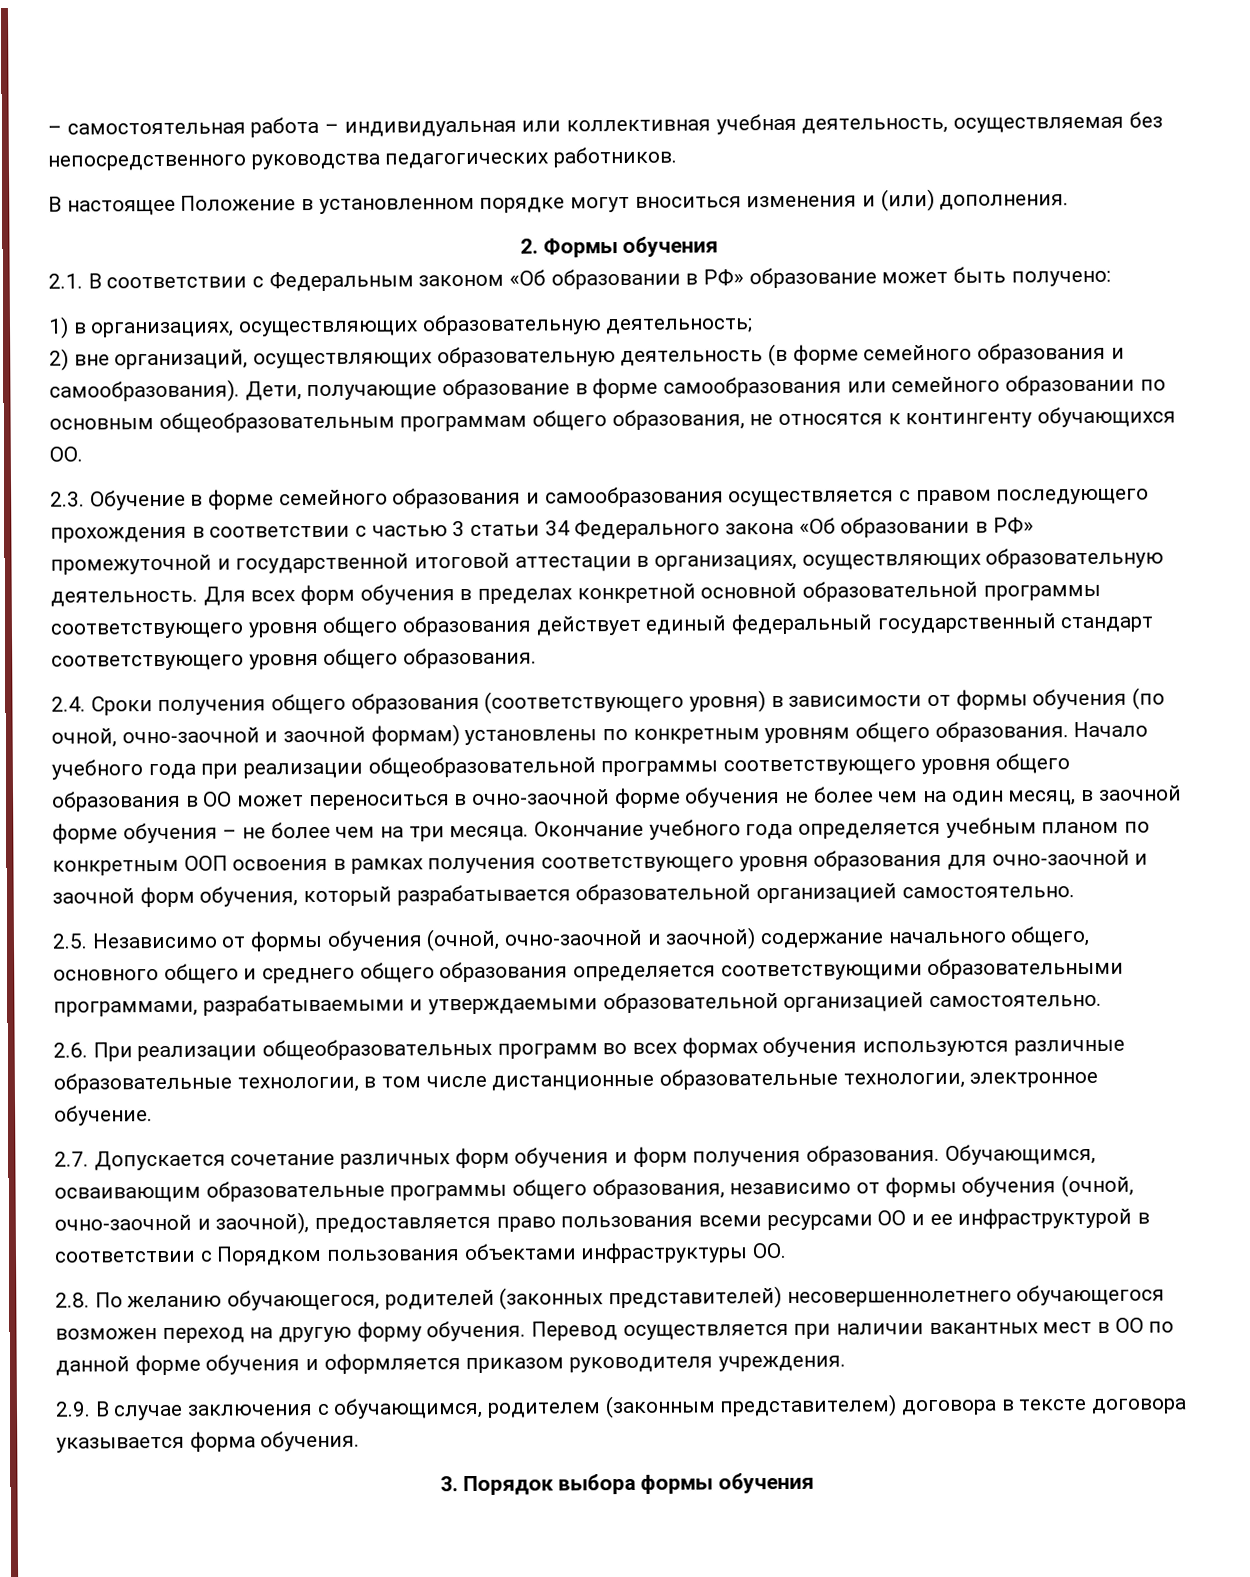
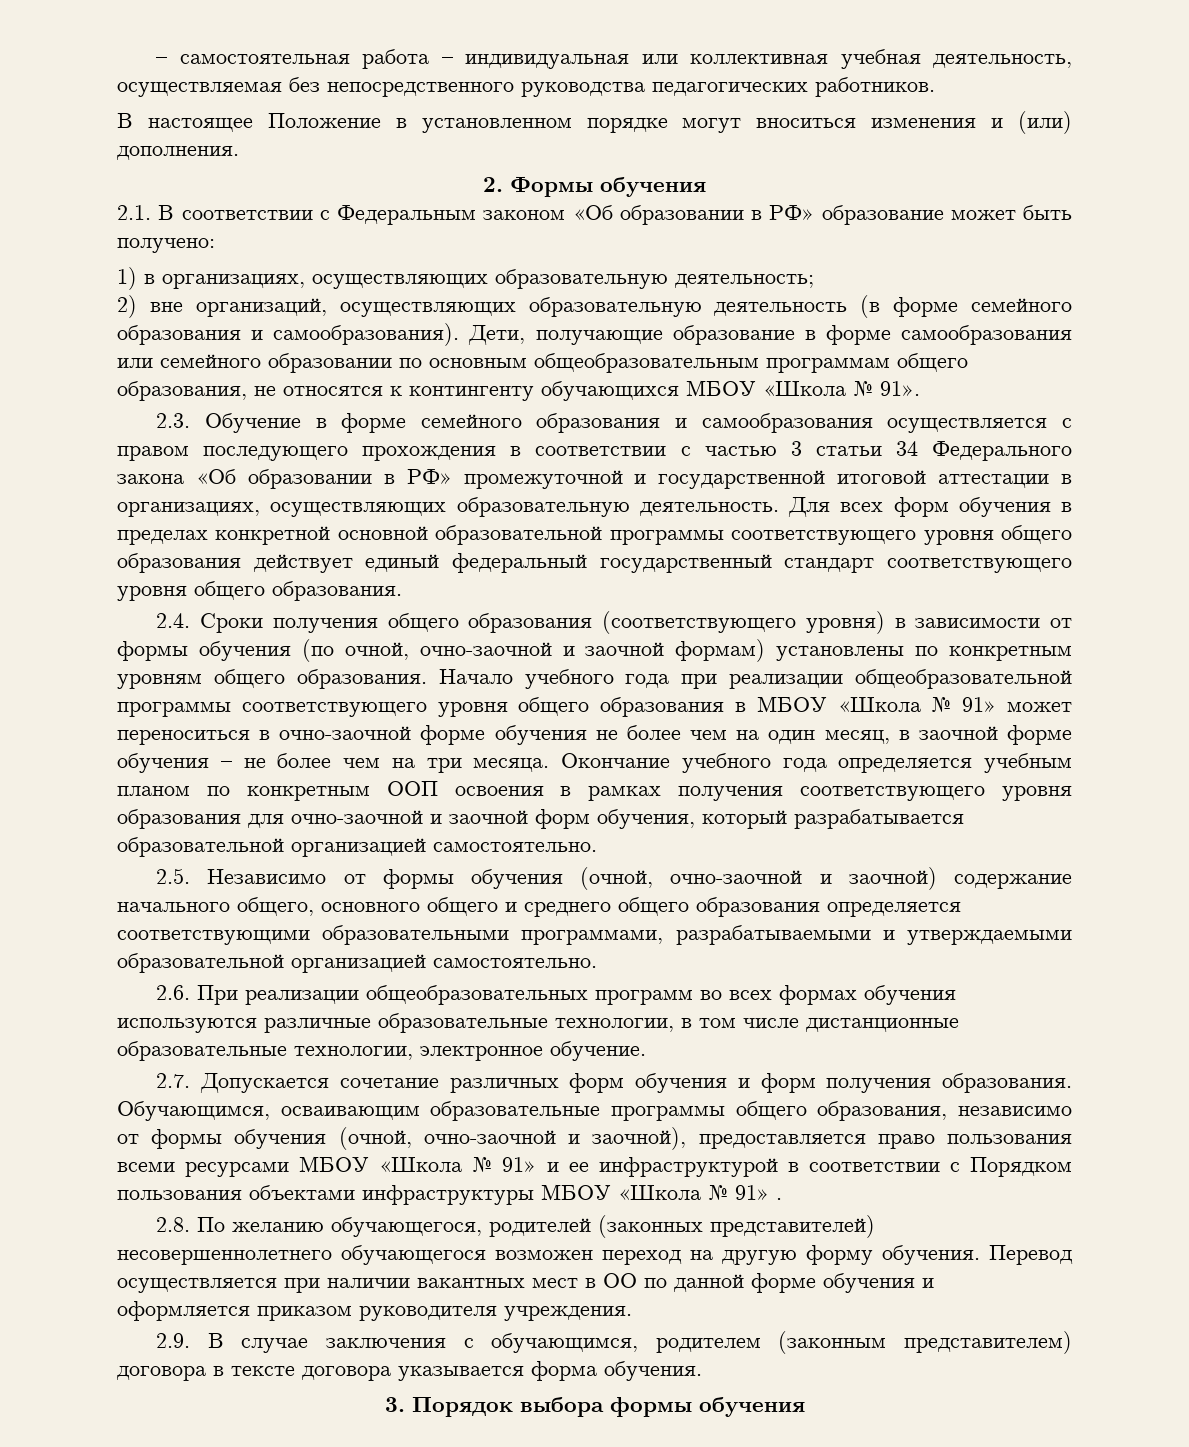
[49,446,83,462] ОО. -> [686,380,920,396] МБОУ «Школа № 91».
[203,791,233,807] ОО -> [756,696,997,712] МБОУ «Школа № 91»
[877,1210,907,1226] ОО -> [299,1156,537,1172] МБОУ «Школа № 91»
[752,1242,788,1259] ОО. -> [541,1184,782,1200] МБОУ «Школа № 91» .

